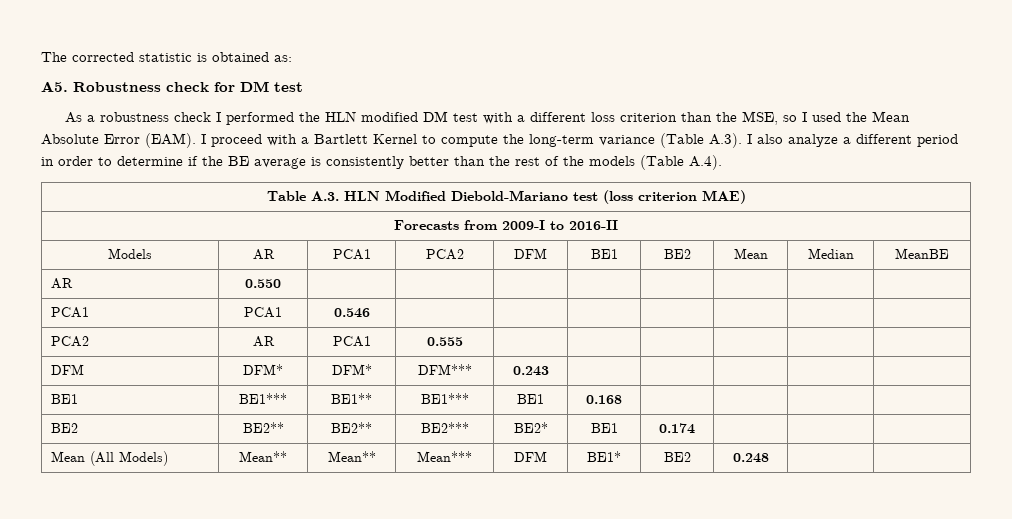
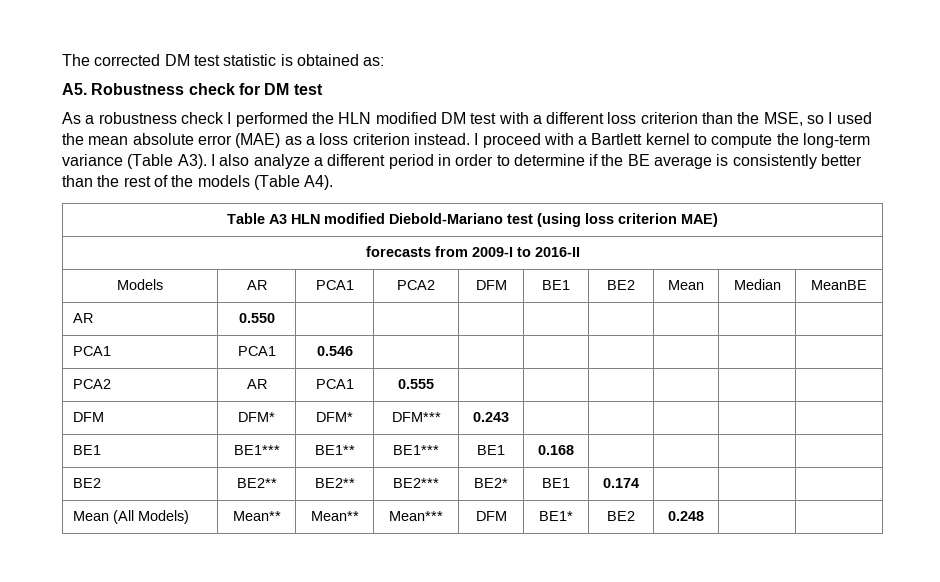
(134, 57) none -> [164,54,220,66] DM test
[872,111,911,122] [41,133,196,148] Mean Absolute Error (EAM). -> [88,133,470,148] mean absolute error (MAE) as a loss criterion instead.
[373,134,417,144] Kernel -> [645,133,690,145] kernel
[709,133,742,148] A.3). -> [177,154,207,169] A3).
[689,155,722,170] A.4). -> [304,175,334,190] A4).
[310,190,633,204] A.3. HLN Modified Diebold-Mariano test (loss -> [269,213,614,227] A3 HLN modified Diebold-Mariano test (using loss
[394,220,459,230] Forecasts -> [365,246,431,257] forecasts

